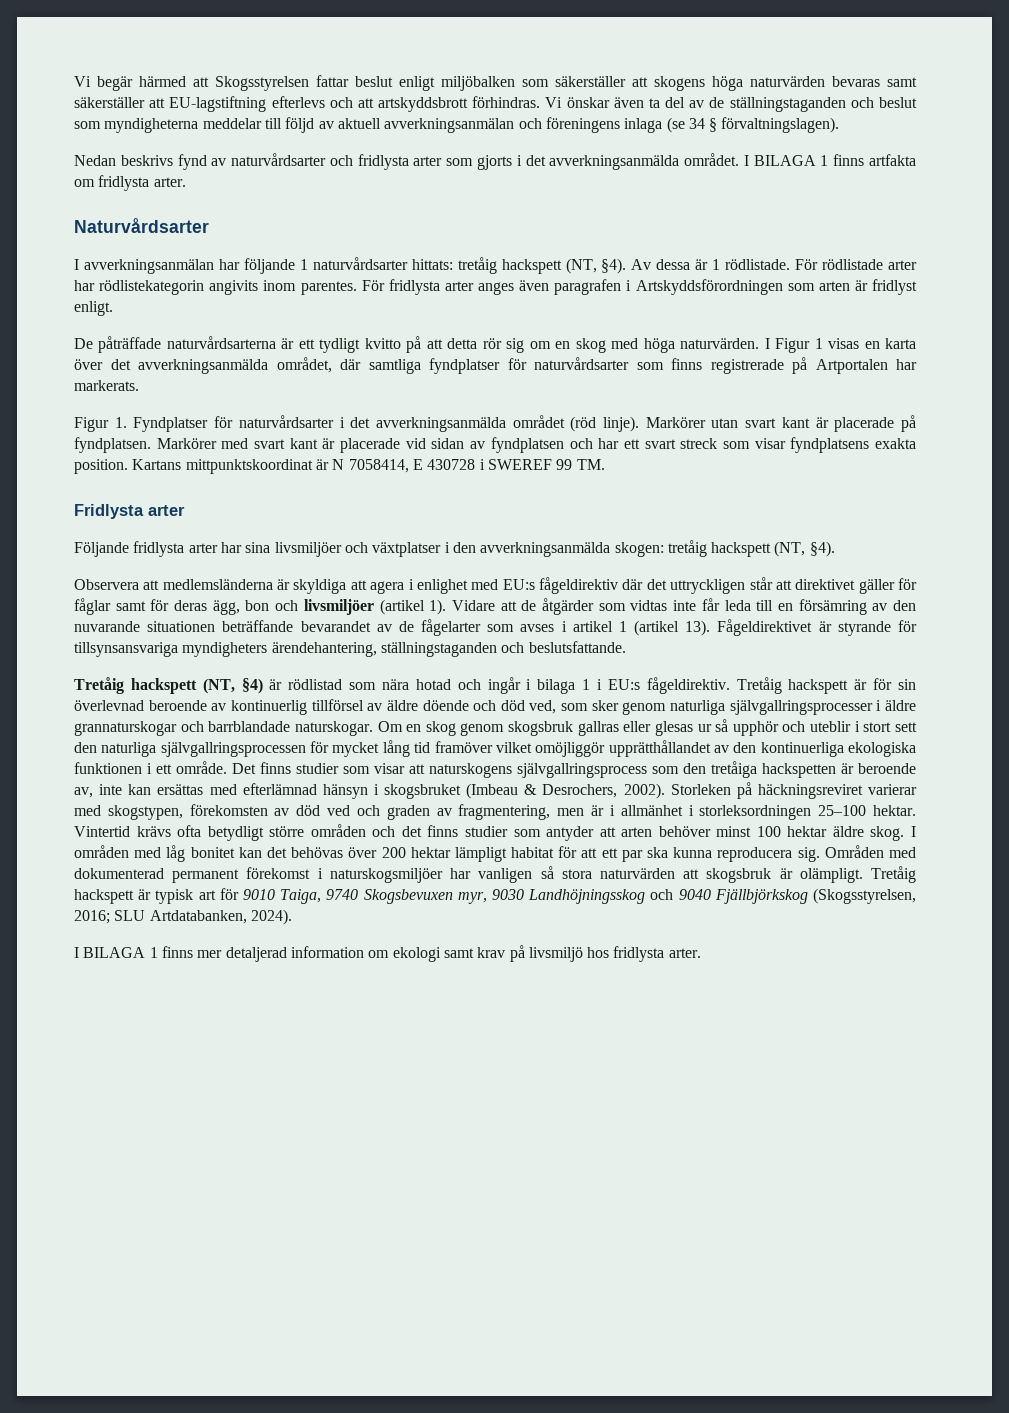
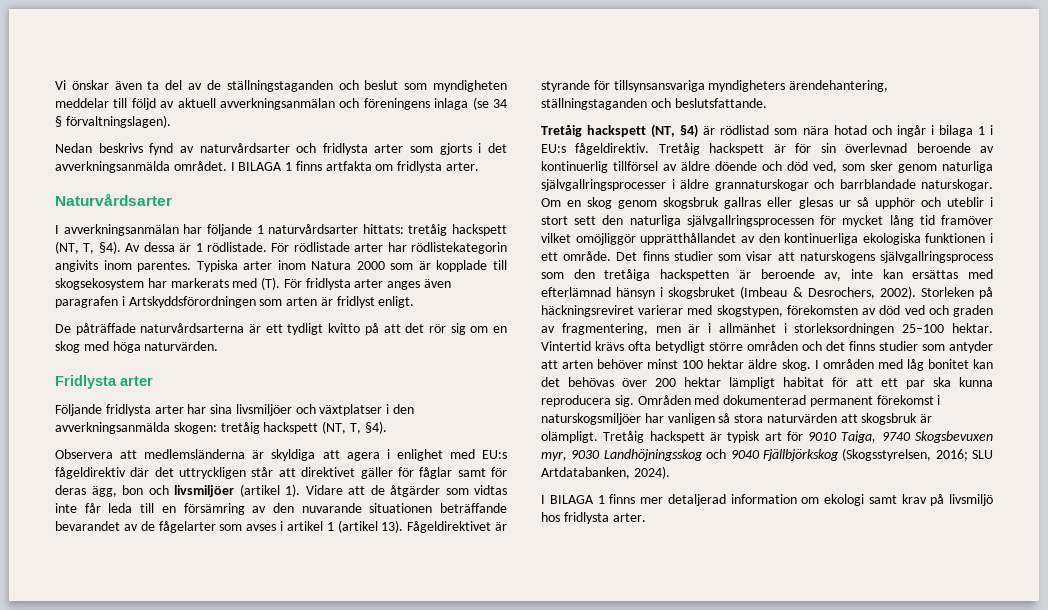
[74,75,917,91] [74,96,563,112] Vi begär härmed att Skogsstyrelsen fattar beslut enligt miljöbalken som säkerställer att skogens höga naturvärden bevaras samt säkerställer att EU-lagstiftning efterlevs och att artskyddsbrott förhindras. Vi -> [55,80,66,90] Vi
[104,118,199,133] myndigheterna -> [432,80,507,92] myndigheten
(597, 266) none -> [83,243,95,254] T,
(357, 288) none -> [196,260,507,272] [55,277,281,290] Typiska arter inom Natura 2000 som är kopplade till skogsekosystem har markerats med (T).
[447,338,478,349] detta -> [405,323,425,333] det
[764,338,916,353] [74,357,917,374] [74,380,139,391] [74,415,917,432] [74,437,917,453] [74,459,605,474] I Figur 1 visas en karta över det avverkningsanmälda området, där samtliga fyndplatser för naturvårdsarter som finns registrerade på Artportalen har markerats. // Figur 1. Fyndplatser för naturvårdsarter i det avverkningsanmälda området (röd linje). Markörer utan svart kant är placerade på fyndplatsen. Markörer med svart kant är placerade vid sidan av fyndplatsen och har ett svart streck som visar fyndplatsens exakta position. Kartans mittpunktskoordinat är N 7058414, E 430728 i SWEREF 99 TM. -> (219, 346) none
(806, 549) none -> [349,423,361,434] T,

